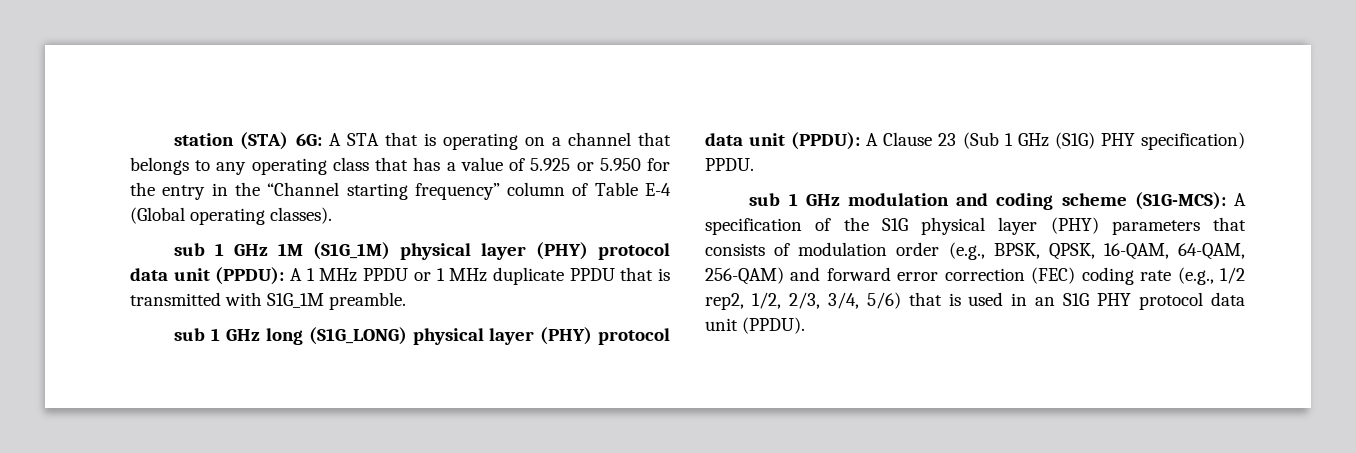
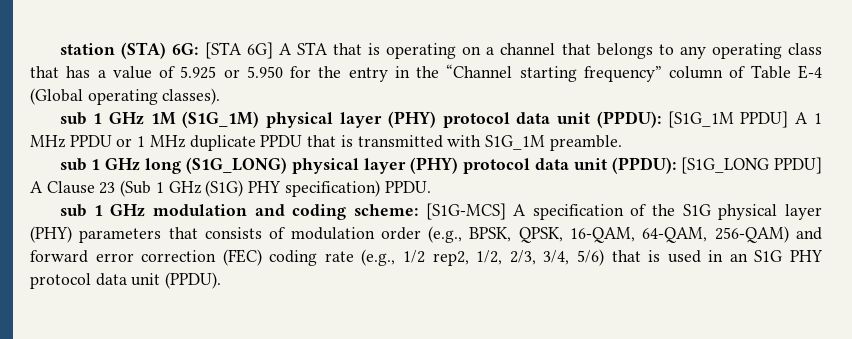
(322, 139) none -> [204,42,273,59] [STA 6G]
(285, 276) none -> [667,111,789,128] [S1G_1M PPDU]
(861, 141) none -> [681,157,823,174] [S1G_LONG PPDU]
[1061,192,1226,210] scheme (S1G-MCS): -> [353,203,506,220] scheme: [S1G-MCS]

